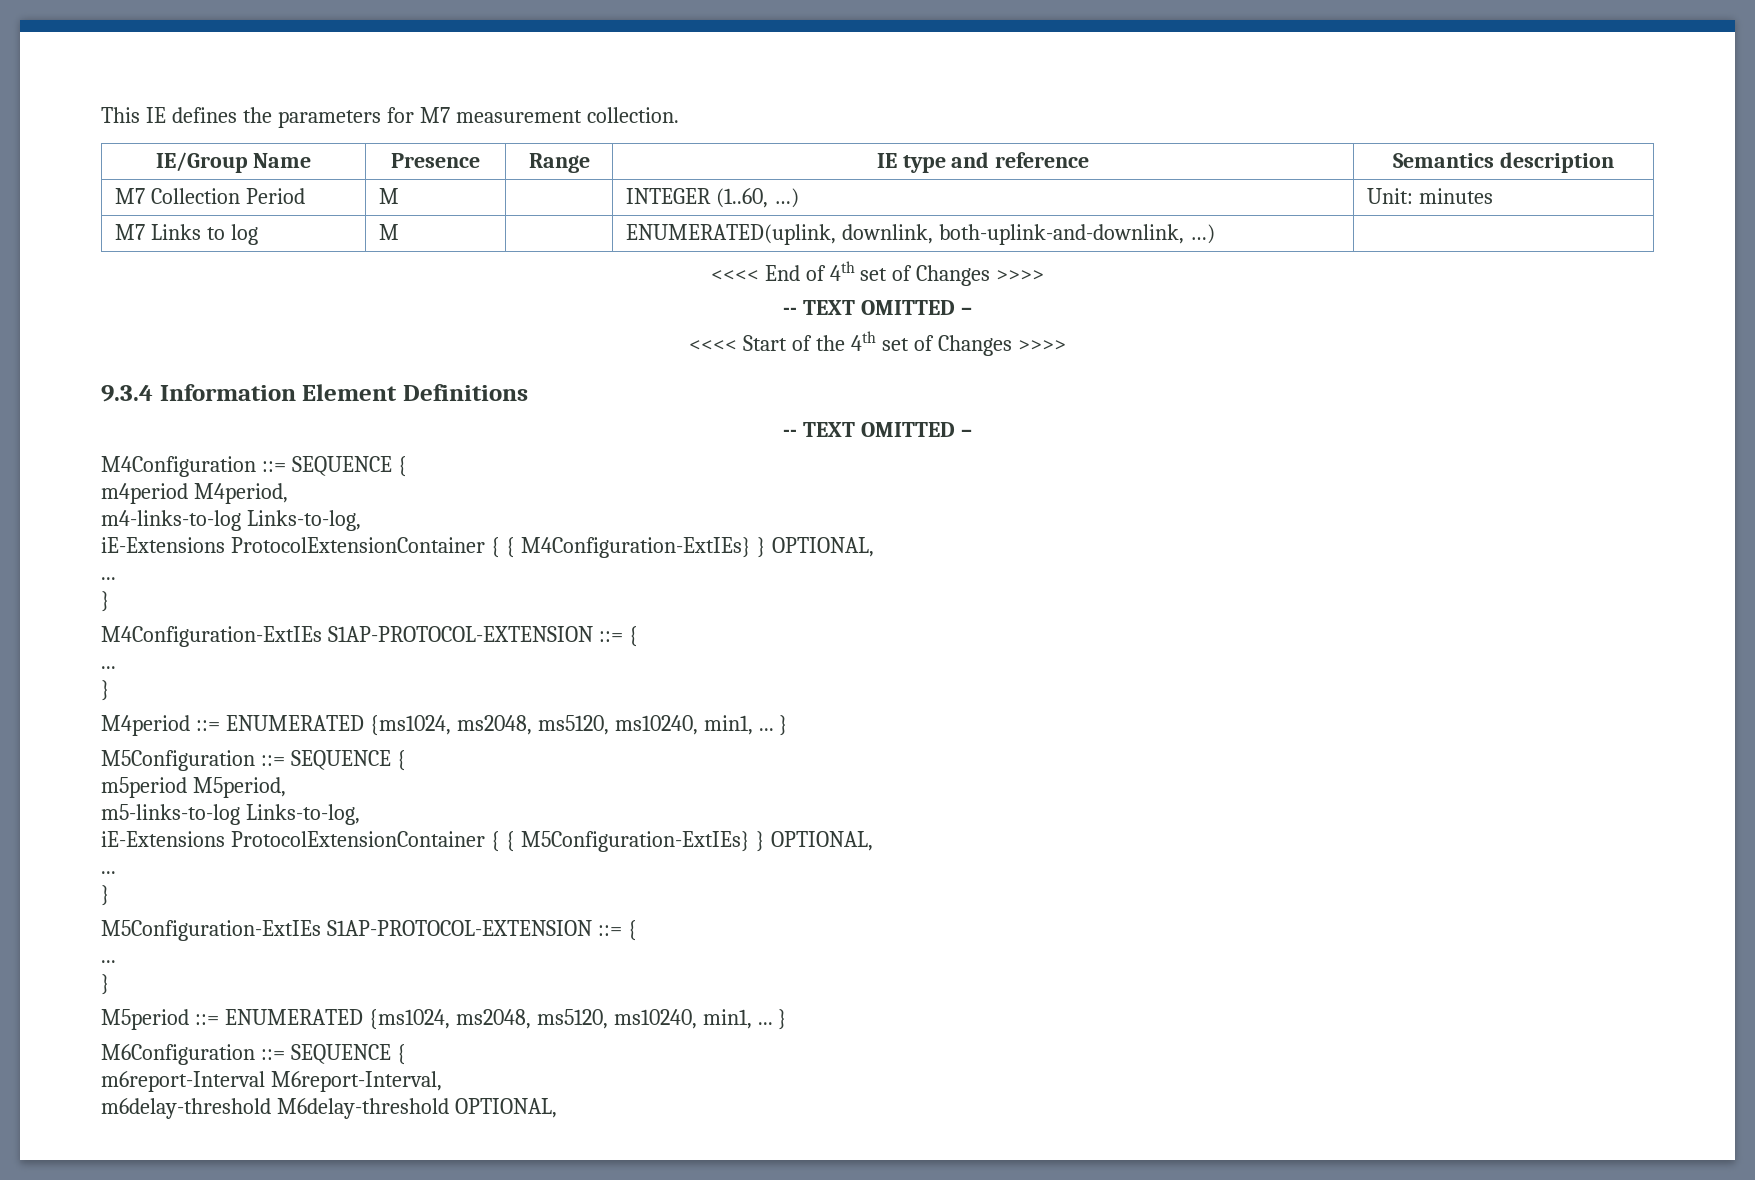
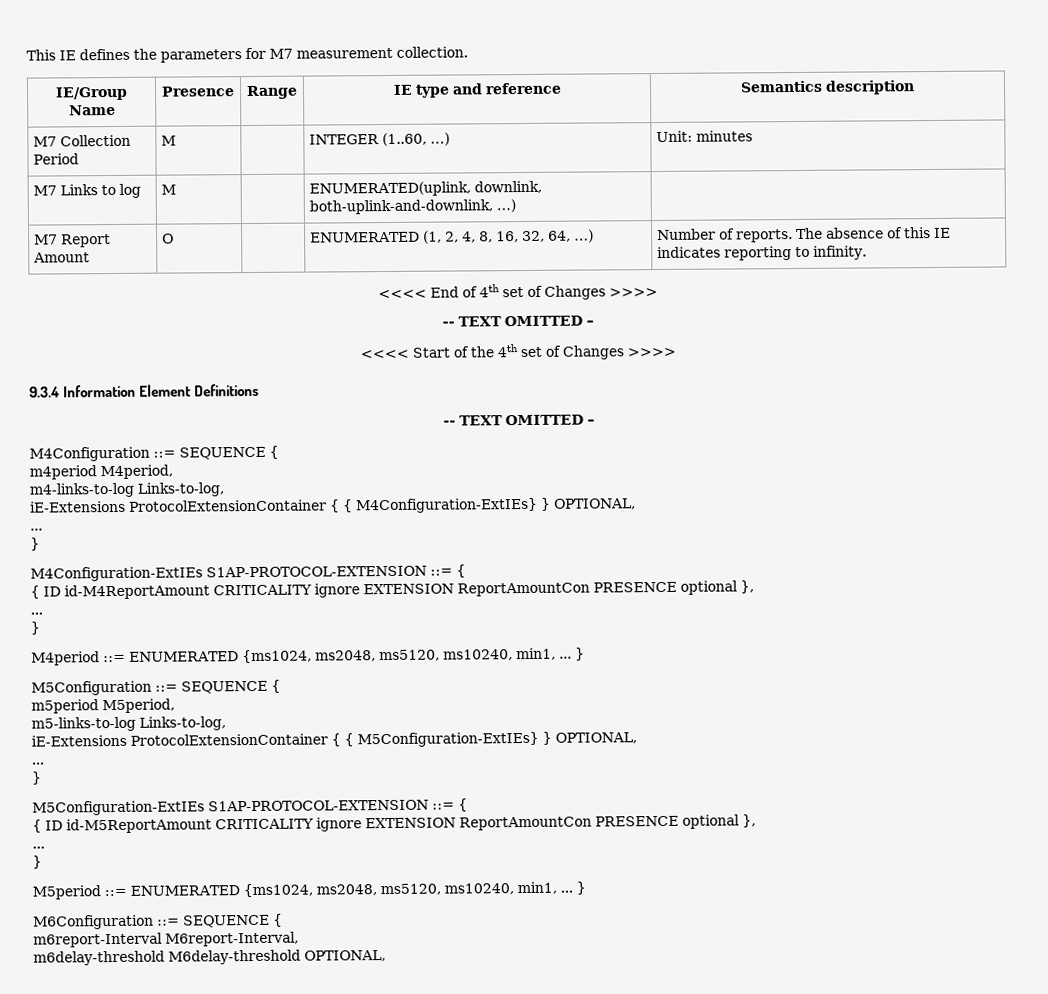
(1215, 234) none -> [34,234,112,248] [33,252,91,263] [162,233,175,244] [310,229,595,244] [657,227,952,243] [657,245,868,261] // M7 Report Amount | O | | ENUMERATED (1, 2, 4, 8, 16, 32, 64, …) | Number of reports. The absence of this IE indicates reporting to infinity.
(638, 636) none -> [30,580,754,600] // { ID id-M4ReportAmount CRITICALITY ignore EXTENSION ReportAmountCon PRESENCE optional },
(637, 930) none -> [32,814,756,834] // { ID id-M5ReportAmount CRITICALITY ignore EXTENSION ReportAmountCon PRESENCE optional },

